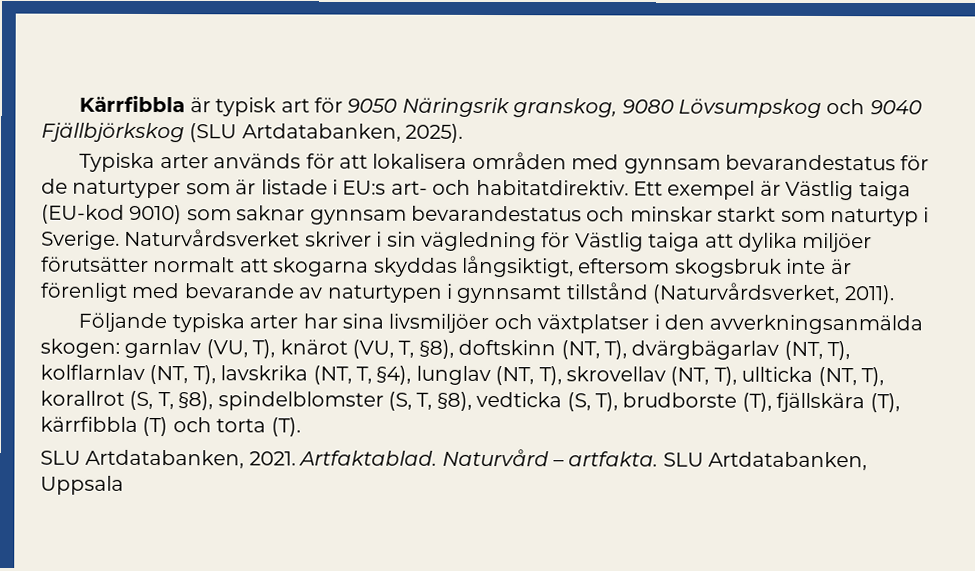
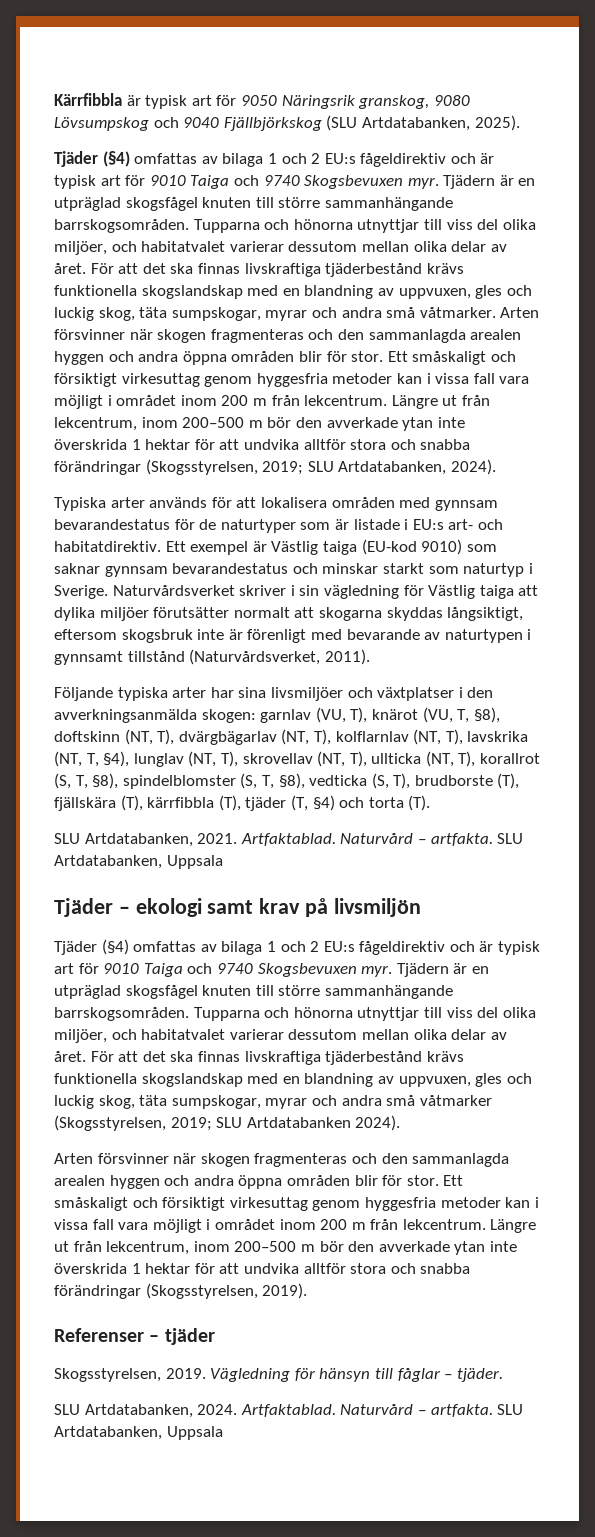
(464, 133) none -> [54,151,495,167] [54,175,536,189] [54,197,453,211] [54,219,536,233] [54,241,507,255] [54,263,464,277] [54,285,532,299] [54,307,540,321] [54,329,522,343] [54,351,516,365] [54,373,530,387] [54,395,490,409] [54,417,465,431] [54,439,471,450] [54,459,496,475] // Tjäder (§4) omfattas av bilaga 1 och 2 EU:s fågeldirektiv och är typisk art för 9010 Taiga och 9740 Skogsbevuxen myr. Tjädern är en utpräglad skogsfågel knuten till större sammanhängande barrskogsområden. Tupparna och hönorna utnyttjar till viss del olika miljöer, och habitatvalet varierar dessutom mellan olika delar av året. För att det ska finnas livskraftiga tjäderbestånd krävs funktionella skogslandskap med en blandning av uppvuxen, gles och luckig skog, täta sumpskogar, myrar och andra små våtmarker. Arten försvinner när skogen fragmenteras och den sammanlagda arealen hyggen och andra öppna områden blir för stor. Ett småskaligt och försiktigt virkesuttag genom hyggesfria metoder kan i vissa fall vara möjligt i området inom 200 m från lekcentrum. Längre ut från lekcentrum, inom 200–500 m bör den avverkade ytan inte överskrida 1 hektar för att undvika alltför stora och snabba förändringar (Skogsstyrelsen, 2019; SLU Artdatabanken, 2024).
[142,416,169,437] (T) -> [218,795,335,811] (T), tjäder (T, §4)
(124, 485) none -> [54,898,421,917] [54,939,541,955] [54,963,489,977] [54,985,453,999] [54,1007,536,1021] [54,1029,507,1043] [54,1051,464,1065] [54,1073,532,1087] [54,1095,492,1109] [54,1115,401,1131] [54,1153,510,1167] [54,1175,464,1189] [54,1197,539,1211] [54,1219,537,1233] [54,1241,517,1255] [54,1263,471,1274] [54,1283,308,1299] [54,1328,215,1345] [54,1368,503,1382] [54,1404,524,1418] [54,1426,223,1440] // Tjäder – ekologi samt krav på livsmiljön // Tjäder (§4) omfattas av bilaga 1 och 2 EU:s fågeldirektiv och är typisk art för 9010 Taiga och 9740 Skogsbevuxen myr. Tjädern är en utpräglad skogsfågel knuten till större sammanhängande barrskogsområden. Tupparna och hönorna utnyttjar till viss del olika miljöer, och habitatvalet varierar dessutom mellan olika delar av året. För att det ska finnas livskraftiga tjäderbestånd krävs funktionella skogslandskap med en blandning av uppvuxen, gles och luckig skog, täta sumpskogar, myrar och andra små våtmarker (Skogsstyrelsen, 2019; SLU Artdatabanken 2024). // Arten försvinner när skogen fragmenteras och den sammanlagda arealen hyggen och andra öppna områden blir för stor. Ett småskaligt och försiktigt virkesuttag genom hyggesfria metoder kan i vissa fall vara möjligt i området inom 200 m från lekcentrum. Längre ut från lekcentrum, inom 200–500 m bör den avverkade ytan inte överskrida 1 hektar för att undvika alltför stora och snabba förändringar (Skogsstyrelsen, 2019). // Referenser – tjäder // Skogsstyrelsen, 2019. Vägledning för hänsyn till fåglar – tjäder. // SLU Artdatabanken, 2024. Artfaktablad. Naturvård – artfakta. SLU Artdatabanken, Uppsala

